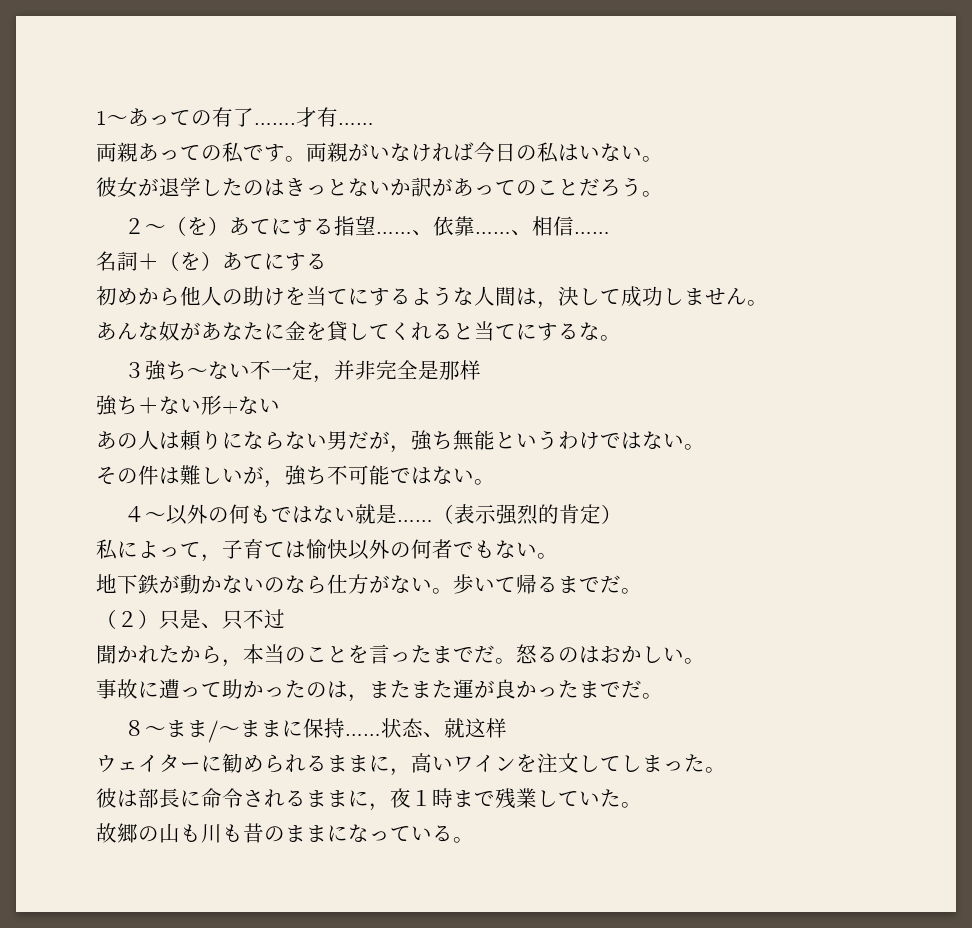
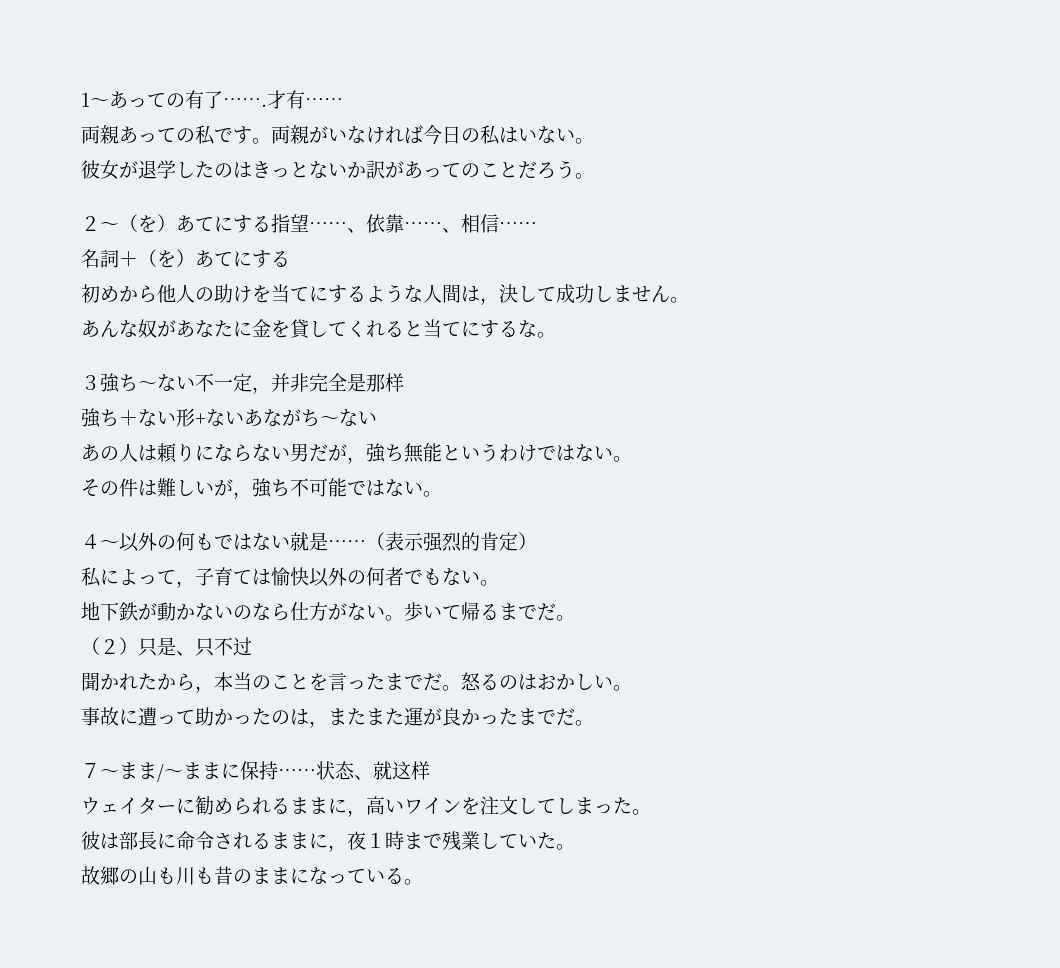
(280, 405) none -> [244,409,377,427] あながち～ない
[123,720,145,736] ８ -> [81,763,100,778] ７

